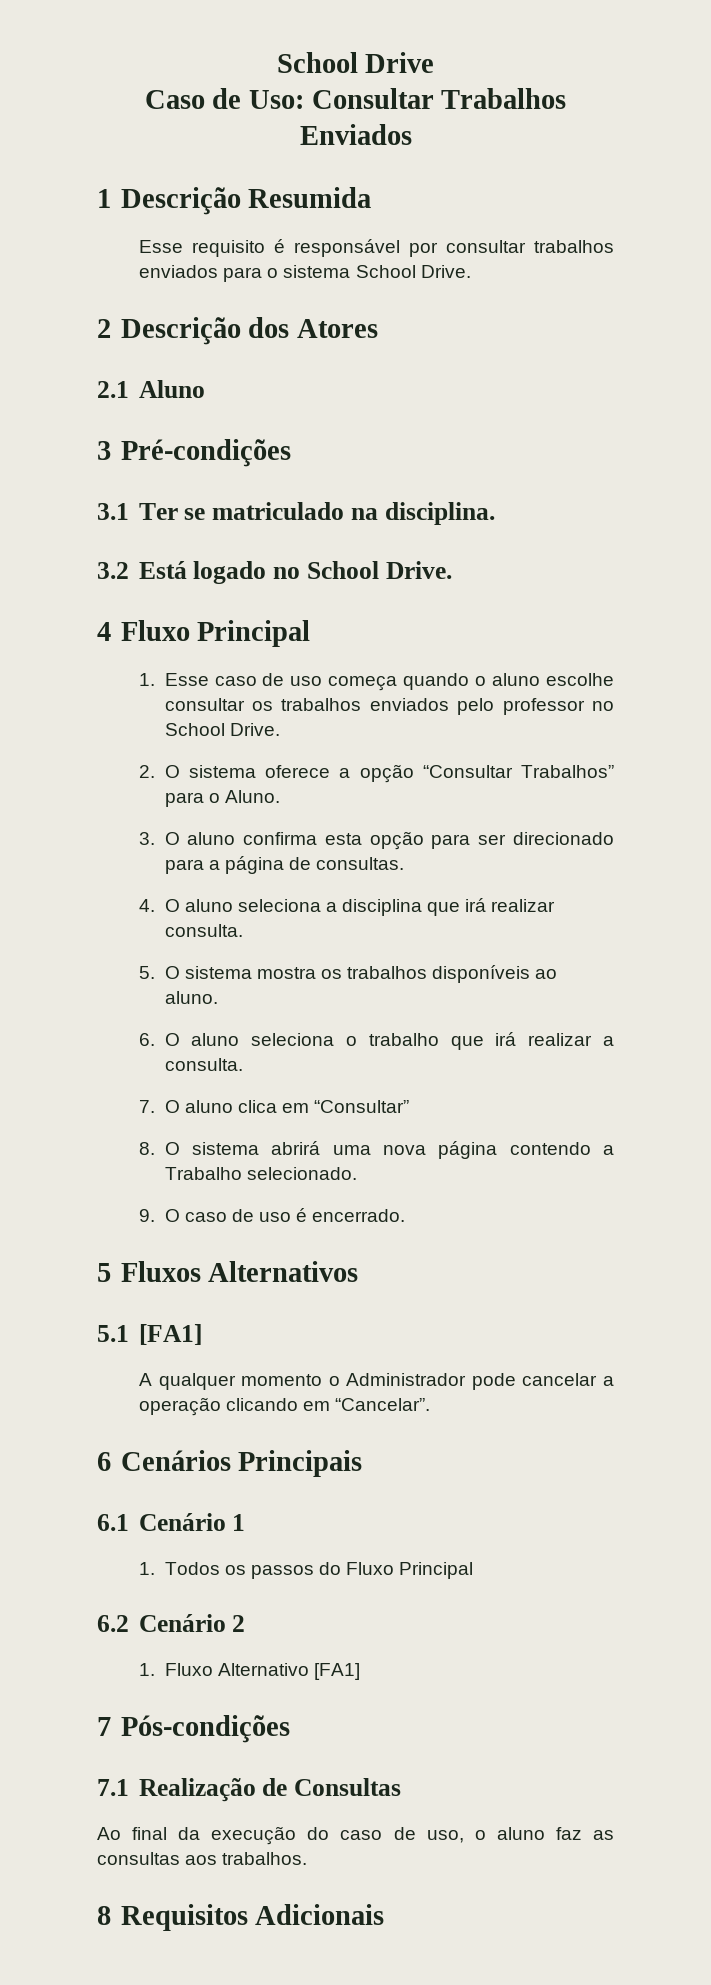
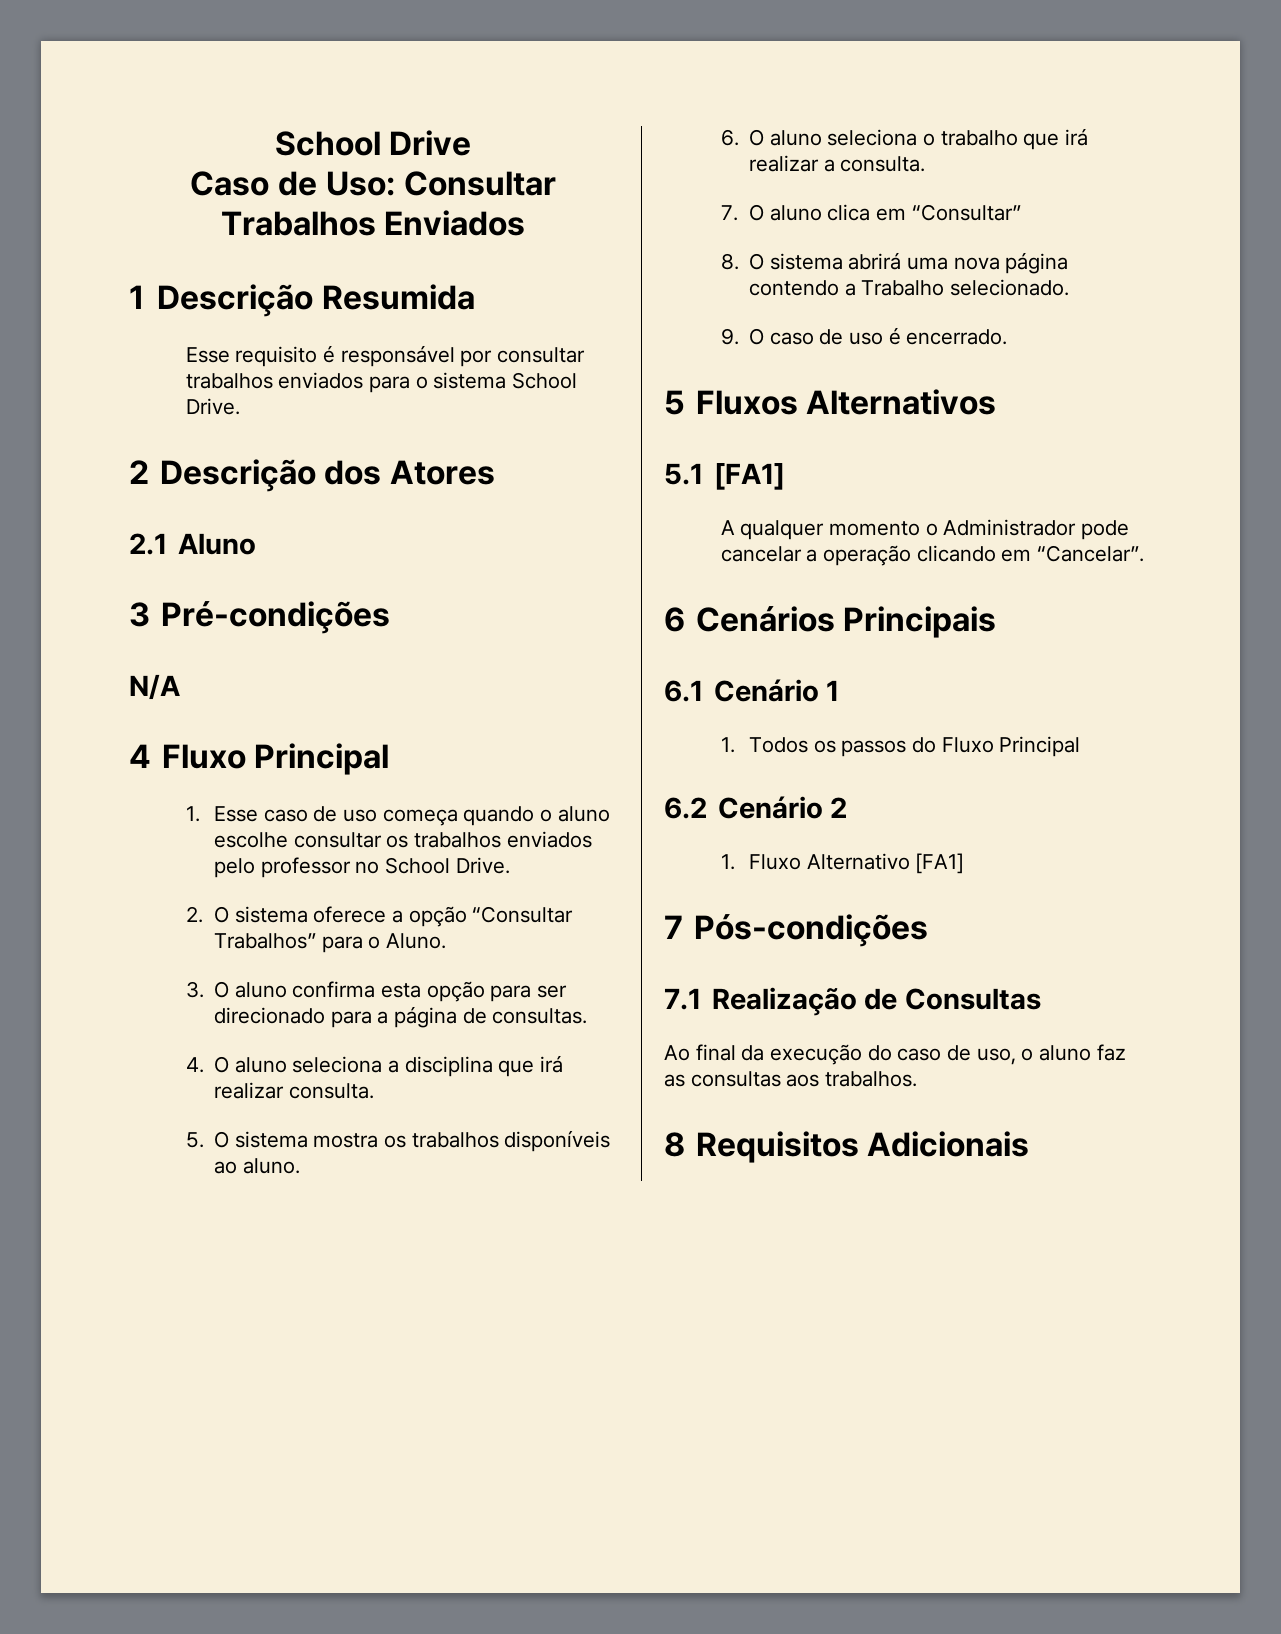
[97,502,496,525] [97,561,453,584] 3.1 Ter se matriculado na disciplina. // 3.2 Está logado no School Drive. -> [129,674,180,700] N/A

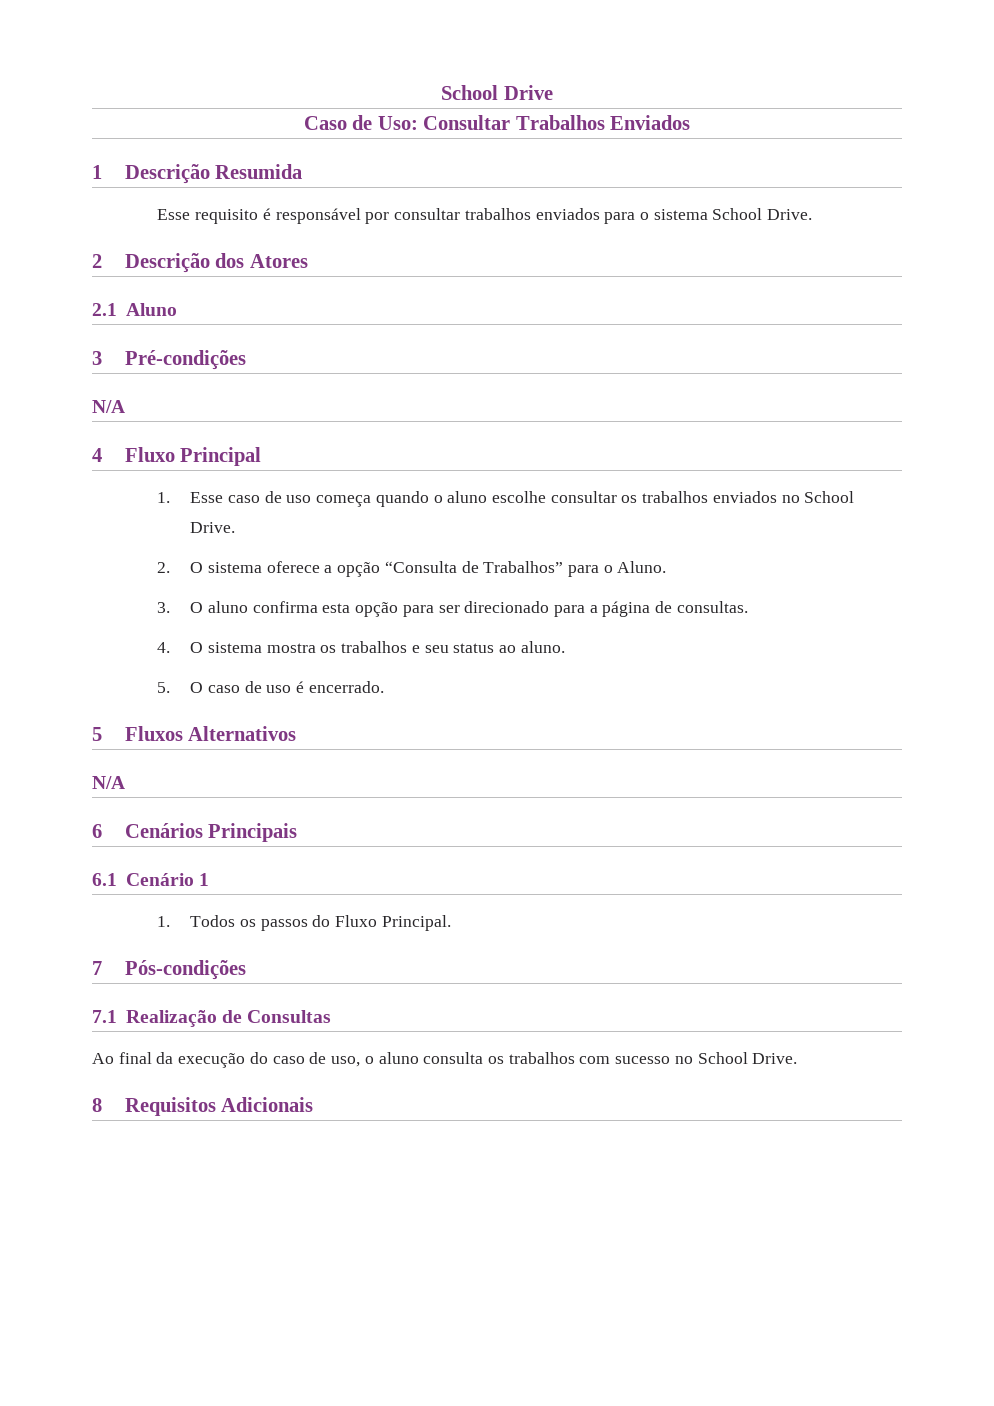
[213,857,351,878] pelo professor -> (777, 497) none
[472,906,574,923] “Consultar -> [384,561,479,573] “Consulta de
[234,1055,564,1077] [214,1082,374,1099] [185,1131,230,1148] aluno seleciona a disciplina que irá realizar consulta. // 5. O -> (204, 647) none
[504,1130,611,1152] disponíveis -> [411,643,495,653] e seu status
[720,128,1089,150] [749,155,926,172] [720,204,1021,221] [720,252,1069,274] [749,279,1070,296] [720,328,739,345] 6. O aluno seleciona o trabalho que irá realizar a consulta. // 7. O aluno clica em “Consultar” // 8. O sistema abrirá uma nova página contendo a Trabalho selecionado. // 9. -> [157,682,171,693] 5.
[664,463,785,490] [720,519,1129,540] [720,545,1144,566] 5.1 [FA1] // A qualquer momento o Administrador pode cancelar a operação clicando em “Cancelar”. -> [92,776,125,789] N/A
[999,736,1081,757] [664,796,848,819] [720,853,965,874] Principal // 6.2 Cenário 2 // 1. Fluxo Alternativo [FA1] -> [381,915,451,931] Principal.
[1096,1044,1126,1061] [664,1071,918,1087] faz as consultas aos trabalhos. -> [423,1052,798,1064] consulta os trabalhos com sucesso no School Drive.

